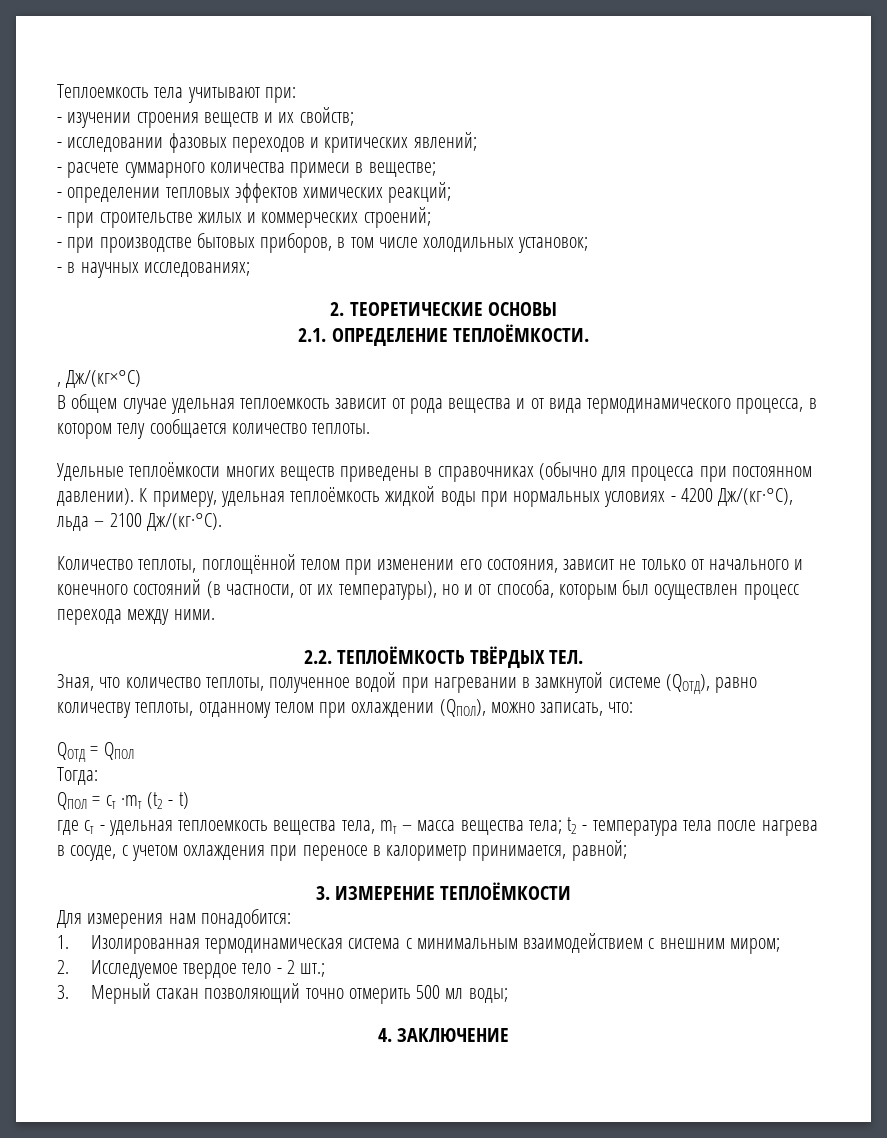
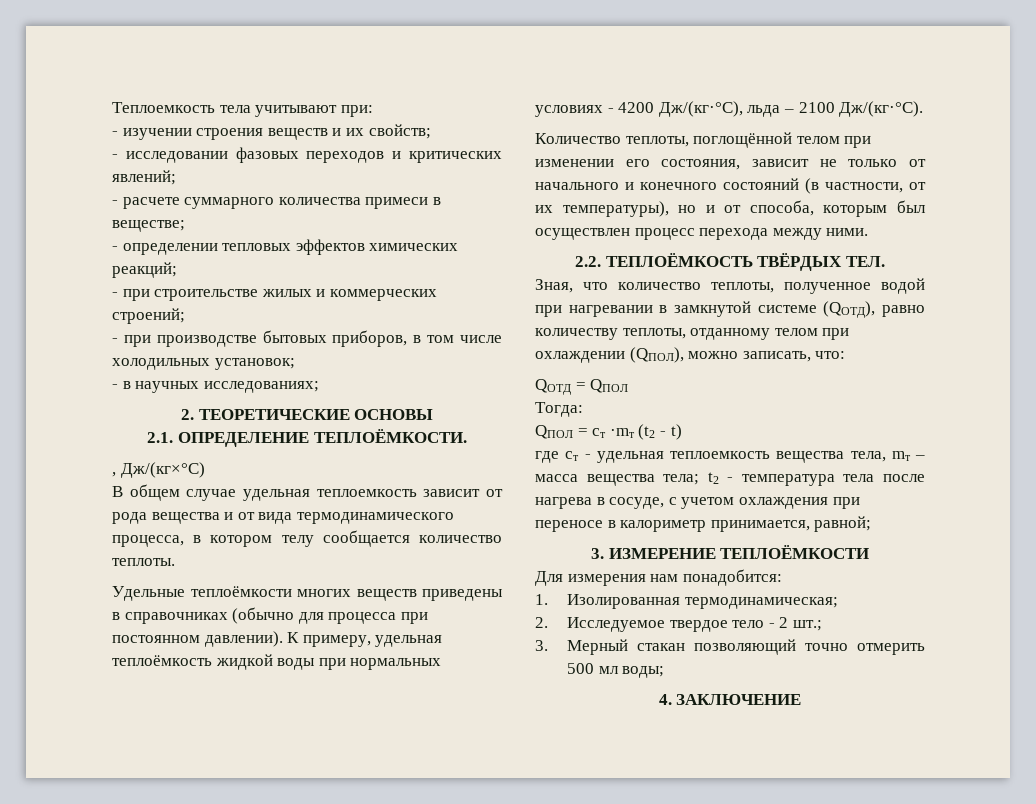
[204,933,780,954] термодинамическая система с минимальным взаимодействием с внешним миром; -> [684,597,838,609] термодинамическая;

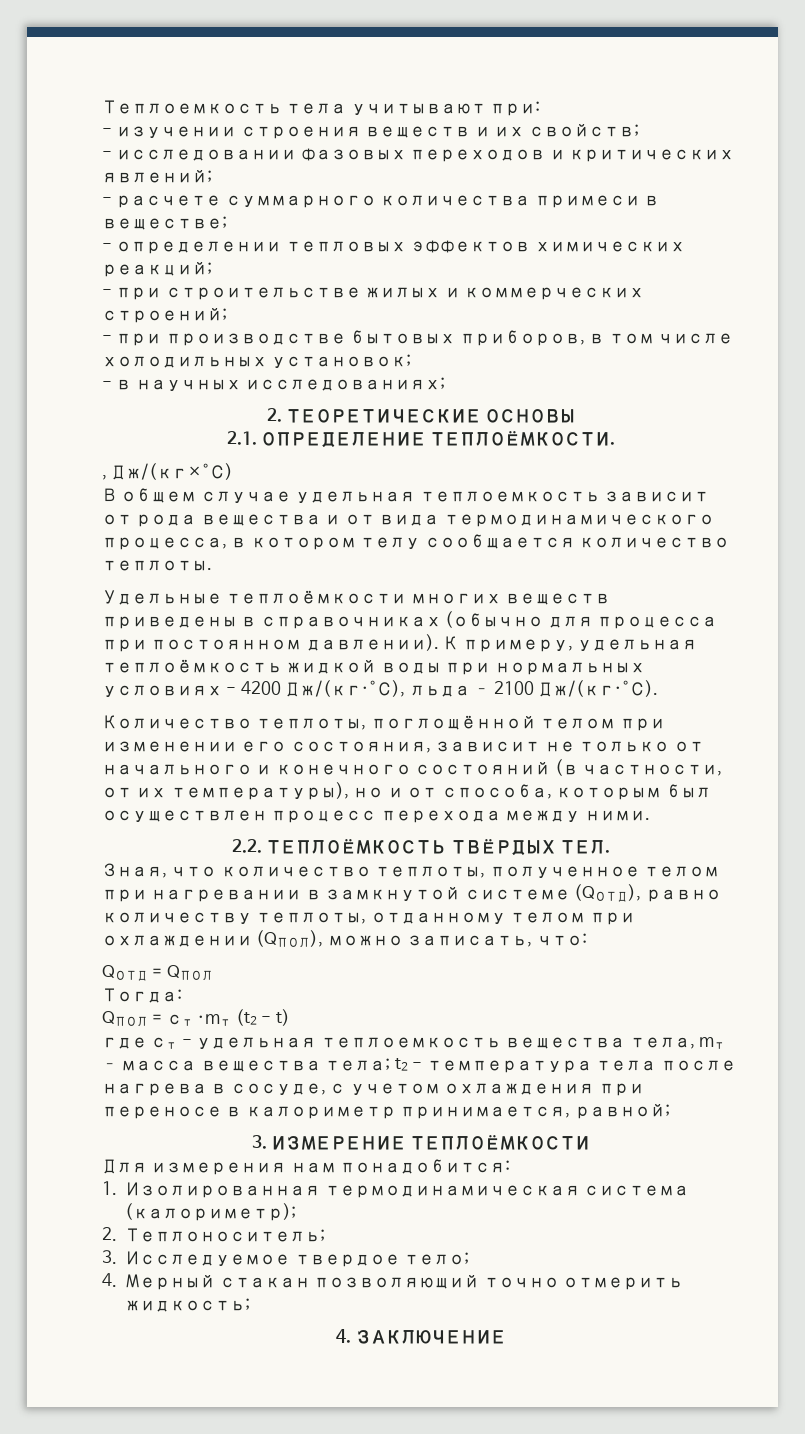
[881,278,925,294] водой -> [644,866,720,877] телом
[684,597,838,609] [535,617,822,632] [535,640,548,651] термодинамическая; // 2. Исследуемое твердое тело - 2 шт.; // 3. -> [324,1185,690,1198] [125,1203,297,1221] [102,1227,326,1242] [102,1250,470,1267] [102,1273,117,1287] термодинамическая система (калориметр); // 2. Теплоноситель; // 3. Исследуемое твердое тело; // 4.
[567,663,665,678] 500 мл воды; -> [125,1298,251,1312] жидкость;

